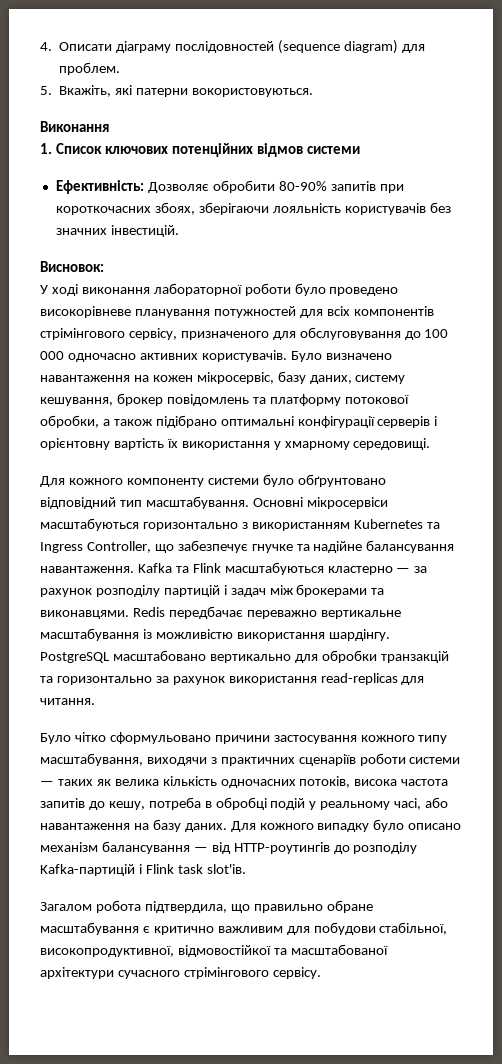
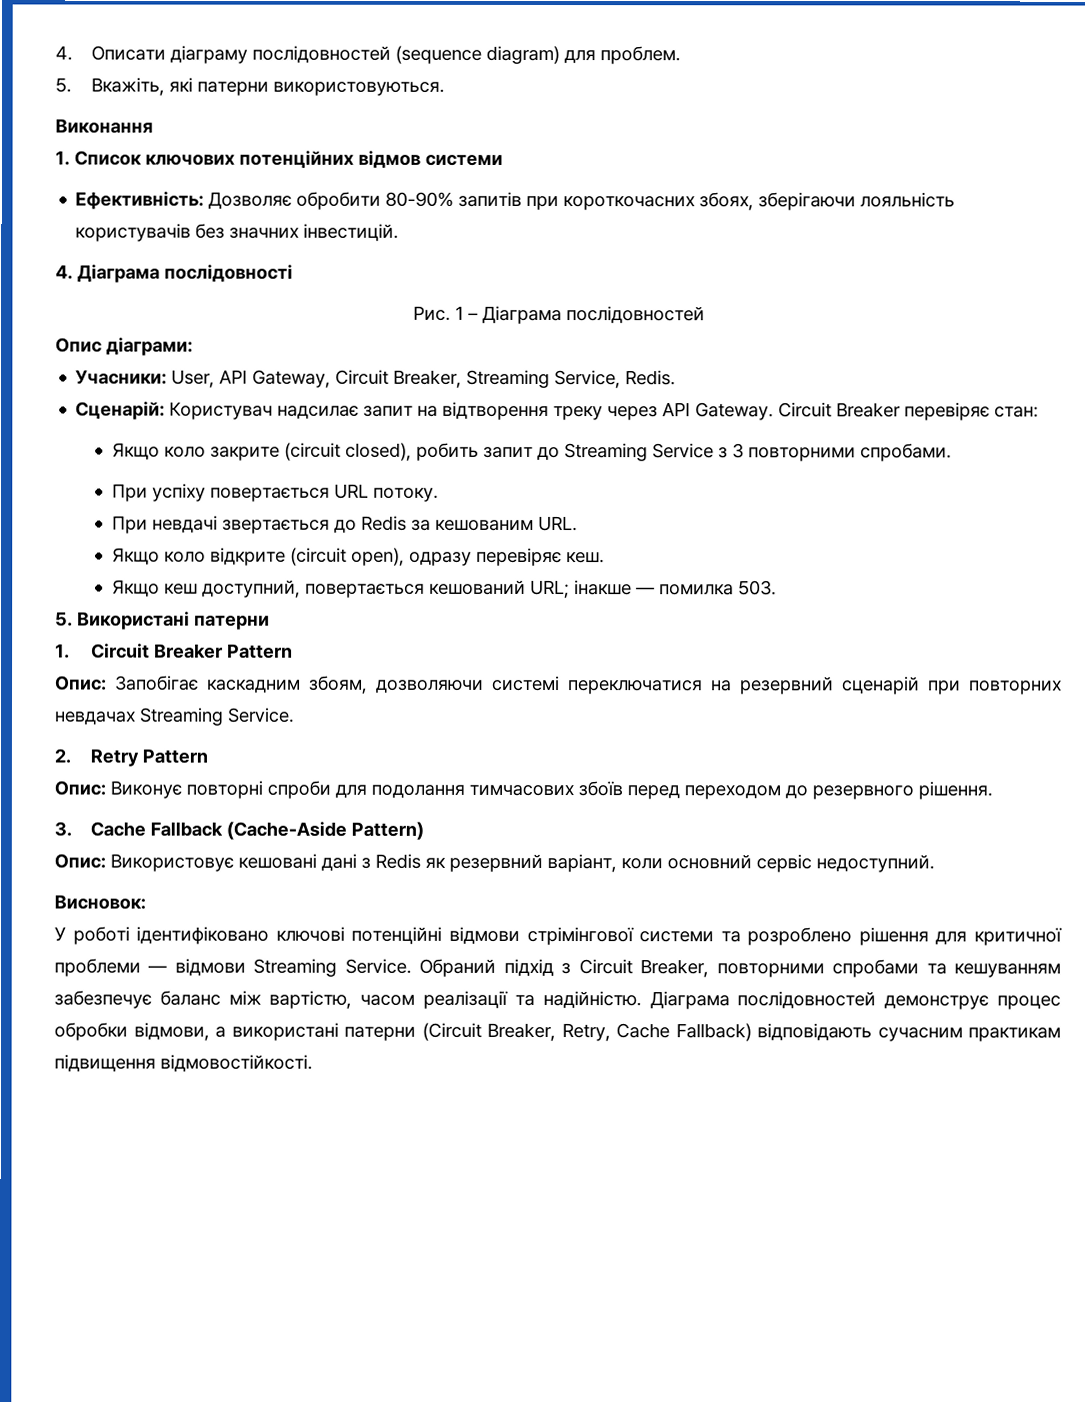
[191,88,313,97] вокористовуються. -> [273,81,446,96] використовуються.
[40,261,104,272] [40,283,399,296] [40,306,434,318] [40,327,449,340] [40,350,392,362] [40,371,406,384] [40,393,409,406] [40,415,438,428] [40,438,431,450] [40,474,386,487] [40,496,388,509] [40,518,440,531] [40,540,455,553] [40,562,428,575] [40,584,385,597] [40,606,401,619] [40,628,390,641] [40,650,449,663] [40,673,425,685] [40,698,95,705] [40,732,448,744] [40,753,461,766] [40,776,449,788] [40,797,449,810] [40,819,462,832] [40,841,418,854] [40,864,246,876] [40,900,373,913] [40,922,448,935] [40,944,388,957] [40,967,321,979] Висновок: // У ході виконання лабораторної роботи було проведено високорівневе планування потужностей для всіх компонентів стрімінгового сервісу, призначеного для обслуговування до 100 000 одночасно активних користувачів. Було визначено навантаження на кожен мікросервіс, базу даних, систему кешування, брокер повідомлень та платформу потокової обробки, а також підібрано оптимальні конфігурації серверів і орієнтовну вартість їх використання у хмарному середовищі. // Для кожного компоненту системи було обґрунтовано відповідний тип масштабування. Основні мікросервіси масштабуються горизонтально з використанням Kubernetes та Ingress Controller, що забезпечує гнучке та надійне балансування навантаження. Kafka та Flink масштабуються кластерно — за рахунок розподілу партицій і задач між брокерами та виконавцями. Redis передбачає переважно вертикальне масштабування із можливістю використання шардінгу. PostgreSQL масштабовано вертикально для обробки транзакцій та горизонтально за рахунок використання read-replicas для читання. // Було чітко сформульовано причини застосування кожного типу масштабування, виходячи з практичних сценаріїв роботи системи — таких як велика кількість одночасних потоків, висока частота запитів до кешу, потреба в обробці подій у реальному часі, або навантаження на базу даних. Для кожного випадку було описано механізм балансування — від HTTP-роутингів до розподілу Kafka-партицій і Flink task slot'ів. // Загалом робота підтвердила, що правильно обране масштабування є критично важливим для побудови стабільної, високопродуктивної, відмовостійкої та масштабованої архітектури сучасного стрімінгового сервісу. -> [55,264,293,283] [412,305,705,325] [55,337,193,356] [75,369,677,389] [75,401,1040,421] [111,442,952,462] [111,483,439,502] [111,515,578,534] [111,547,605,567] [111,579,777,599] [55,611,270,630] [55,643,294,659] [55,675,1062,695] [54,707,294,726] [54,748,209,767] [54,780,993,800] [54,821,425,840] [54,853,935,873] [54,894,146,910] [54,926,1063,946] [54,958,1061,978] [54,990,1062,1010] [54,1022,1061,1042] [54,1054,313,1072] 4. Діаграма послідовності // Рис. 1 – Діаграма послідовностей // Опис діаграми: // Учасники: User, API Gateway, Circuit Breaker, Streaming Service, Redis. // Сценарій: Користувач надсилає запит на відтворення треку через API Gateway. Circuit Breaker перевіряє стан: // Якщо коло закрите (circuit closed), робить запит до Streaming Service з 3 повторними спробами. // При успіху повертається URL потоку. // При невдачі звертається до Redis за кешованим URL. // Якщо коло відкрите (circuit open), одразу перевіряє кеш. // Якщо кеш доступний, повертається кешований URL; інакше — помилка 503. // 5. Використані патерни // 1. Circuit Breaker Pattern // Опис: Запобігає каскадним збоям, дозволяючи системі переключатися на резервний сценарій при повторних невдачах Streaming Service. // 2. Retry Pattern // Опис: Виконує повторні спроби для подолання тимчасових збоїв перед переходом до резервного рішення. // 3. Cache Fallback (Cache-Aside Pattern) // Опис: Використовує кешовані дані з Redis як резервний варіант, коли основний сервіс недоступний. // Висновок: // У роботі ідентифіковано ключові потенційні відмови стрімінгової системи та розроблено рішення для критичної проблеми — відмови Streaming Service. Обраний підхід з Circuit Breaker, повторними спробами та кешуванням забезпечує баланс між вартістю, часом реалізації та надійністю. Діаграма послідовностей демонструє процес обробки відмови, а використані патерни (Circuit Breaker, Retry, Cache Fallback) відповідають сучасним практикам підвищення відмовостійкості.

